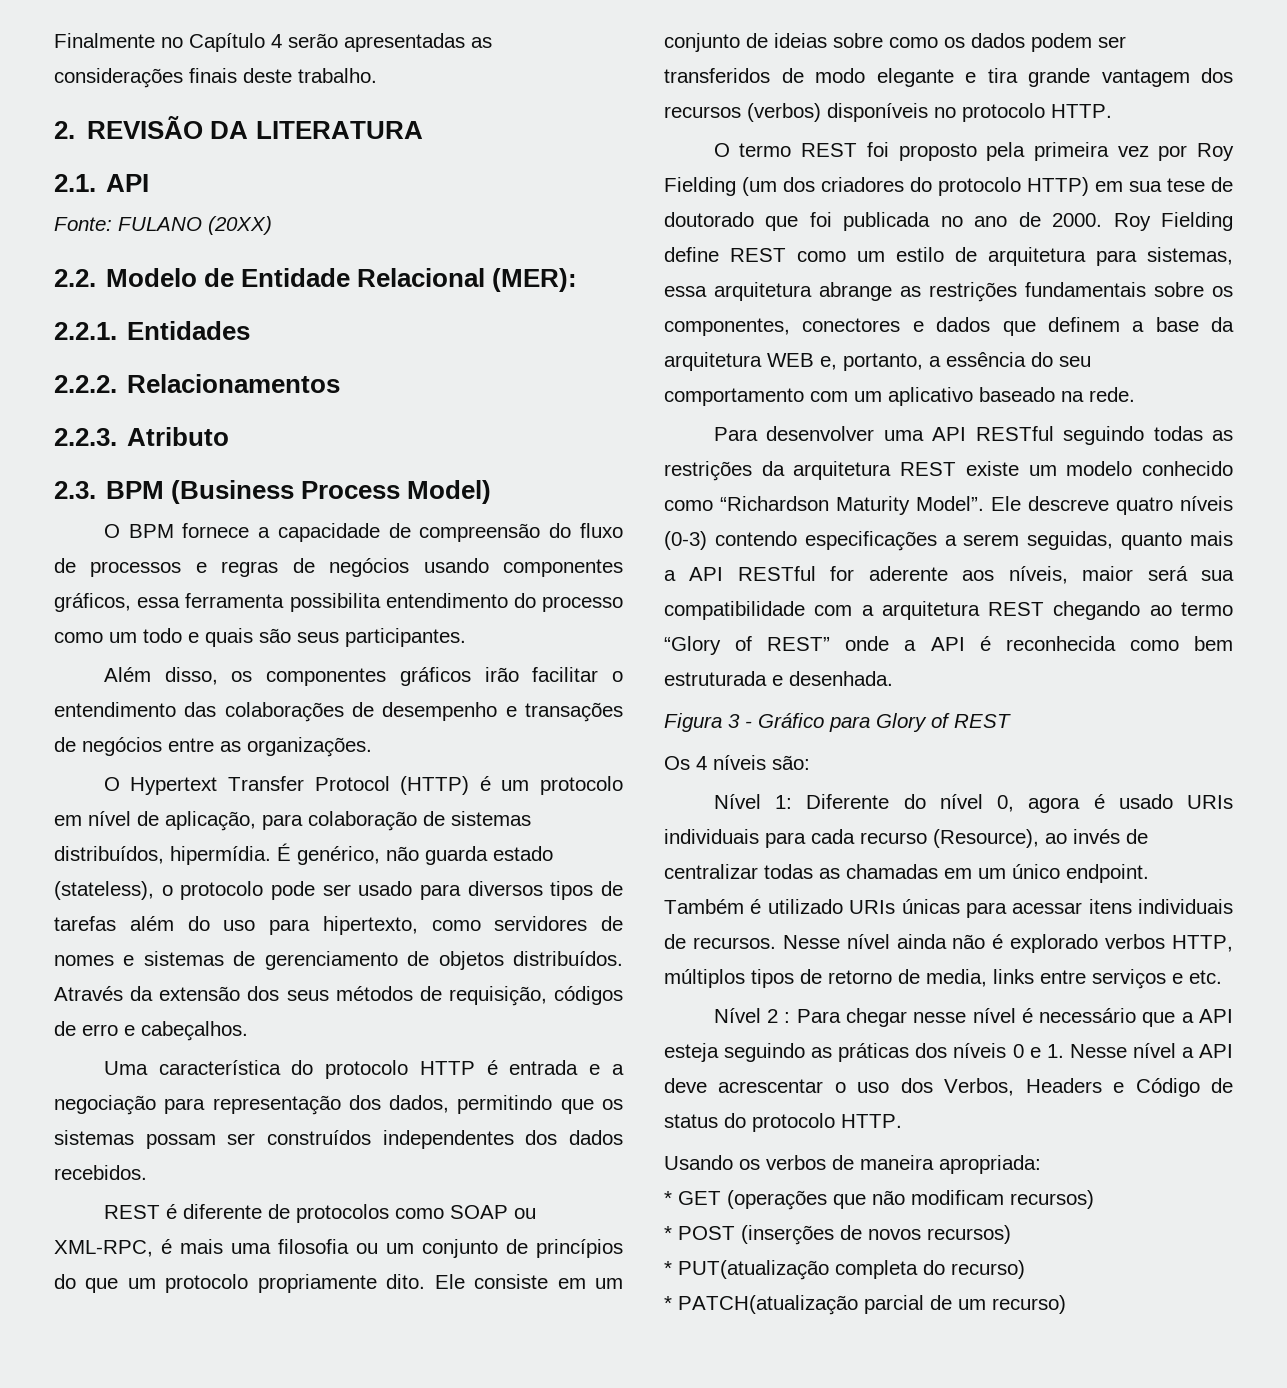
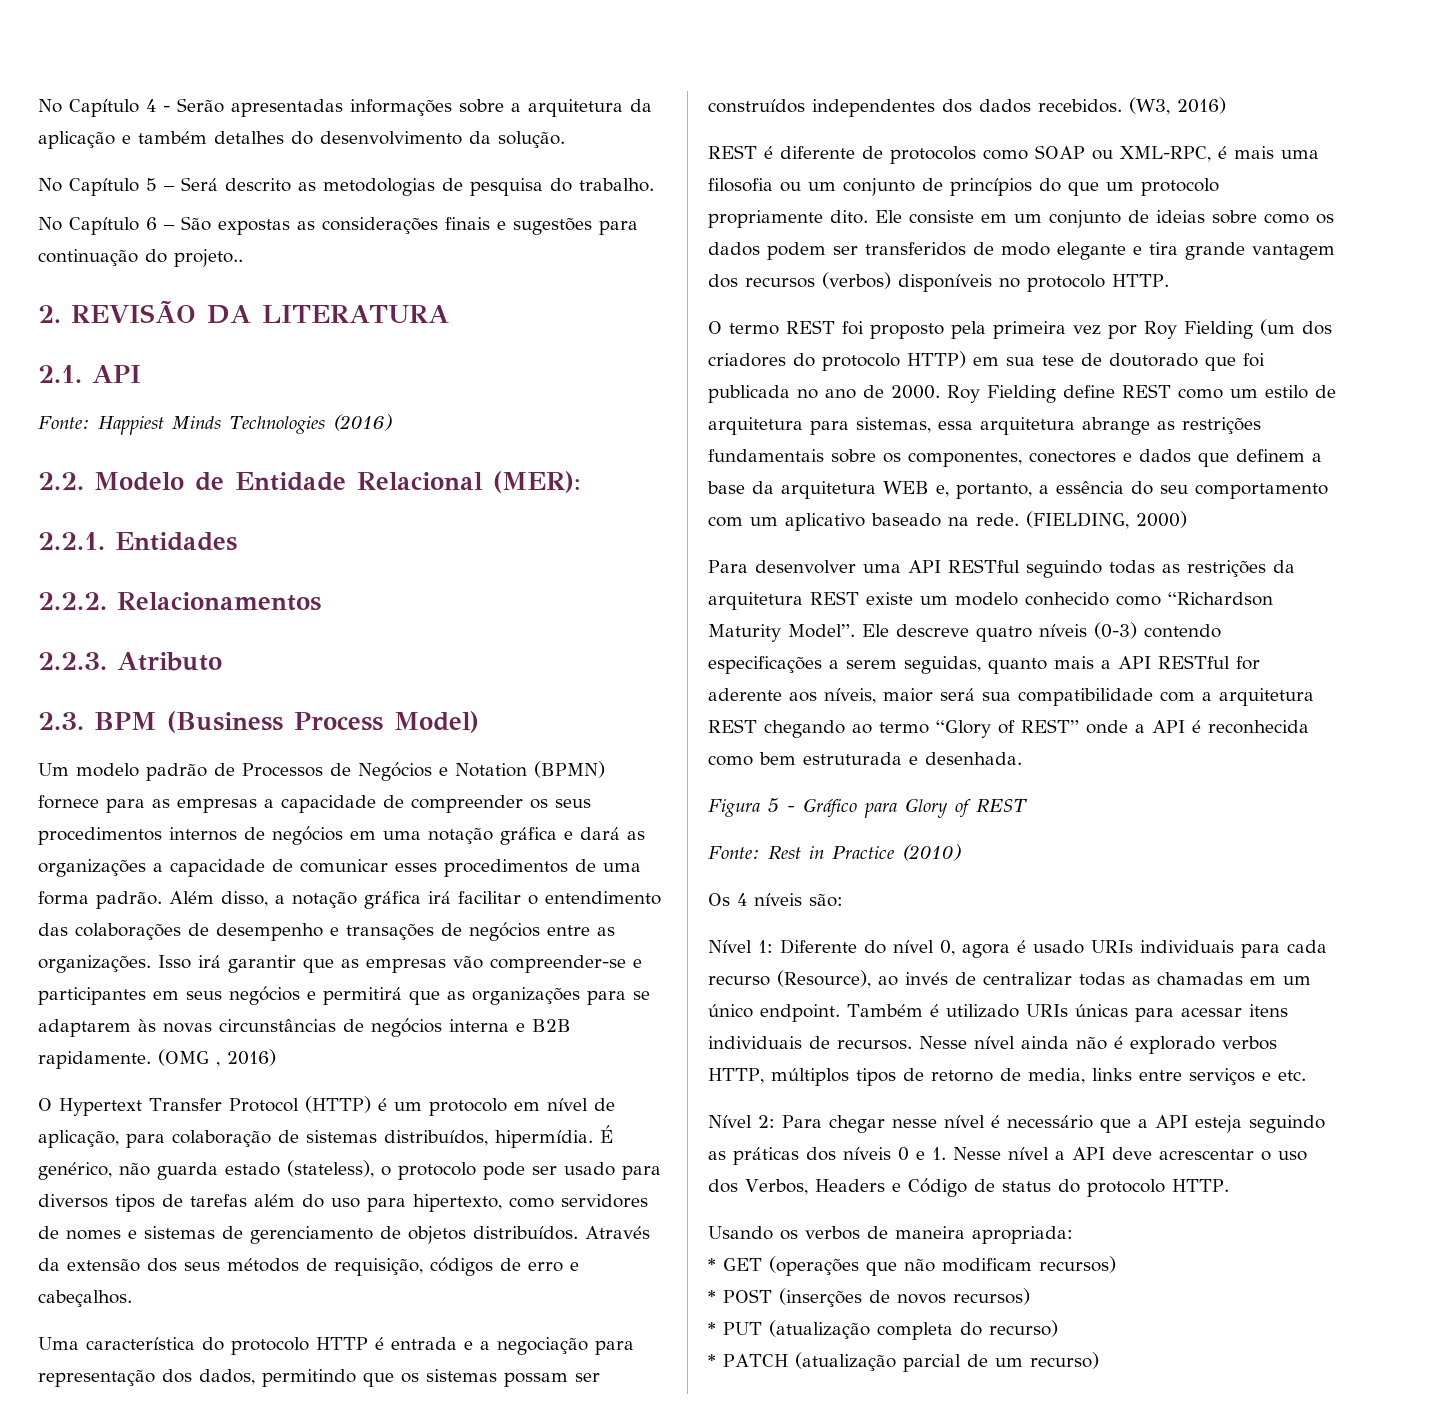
[54,33,492,52] [54,68,377,88] Finalmente no Capítulo 4 serão apresentadas as considerações finais deste trabalho. -> [38,98,652,117] [38,131,565,149] [38,177,654,196] [38,216,638,235] [38,249,243,267] No Capítulo 4 - Serão apresentadas informações sobre a arquitetura da aplicação e também detalhes do desenvolvimento da solução. // No Capítulo 5 – Será descrito as metodologias de pesquisa do trabalho. // No Capítulo 6 – São expostas as considerações finais e sugestões para continuação do projeto..
[118,216,272,235] FULANO (20XX) -> [98,414,392,435] Happiest Minds Technologies (2016)
[103,523,624,542] [54,558,623,577] [54,593,623,612] [54,628,466,647] [103,667,519,686] O BPM fornece a capacidade de compreensão do fluxo de processos e regras de negócios usando componentes gráficos, essa ferramenta possibilita entendimento do processo como um todo e quais são seus participantes. // Além disso, os componentes gráficos irão -> [38,761,605,781] [38,795,591,813] [38,826,645,845] [38,859,641,877] [38,891,451,909] Um modelo padrão de Processos de Negócios e Notation (BPMN) fornece para as empresas a capacidade de compreender os seus procedimentos internos de negócios em uma notação gráfica e dará as organizações a capacidade de comunicar esses procedimentos de uma forma padrão. Além disso, a notação gráfica irá
(372, 747) none -> [158,955,642,973] [38,986,650,1005] [38,1018,571,1037] [38,1049,276,1069] Isso irá garantir que as empresas vão compreender-se e participantes em seus negócios e permitirá que as organizações para se adaptarem às novas circunstâncias de negócios interna e B2B rapidamente. (OMG , 2016)
(147, 1172) none -> [1129,97,1226,115] (W3, 2016)
(1135, 394) none -> [1026,511,1187,529] (FIELDING, 2000)
[728,714,740,728] 3 -> [768,798,779,813] 5
(1011, 721) none -> [708,844,961,861] // Fonte: Rest in Practice (2010)
[767,1009,791,1023] 2 : -> [758,1115,775,1128] 2:
[678,1260,829,1280] PUT(atualização -> [723,1320,870,1339] PUT (atualização
[678,1295,858,1315] PATCH(atualização -> [723,1352,896,1371] PATCH (atualização

